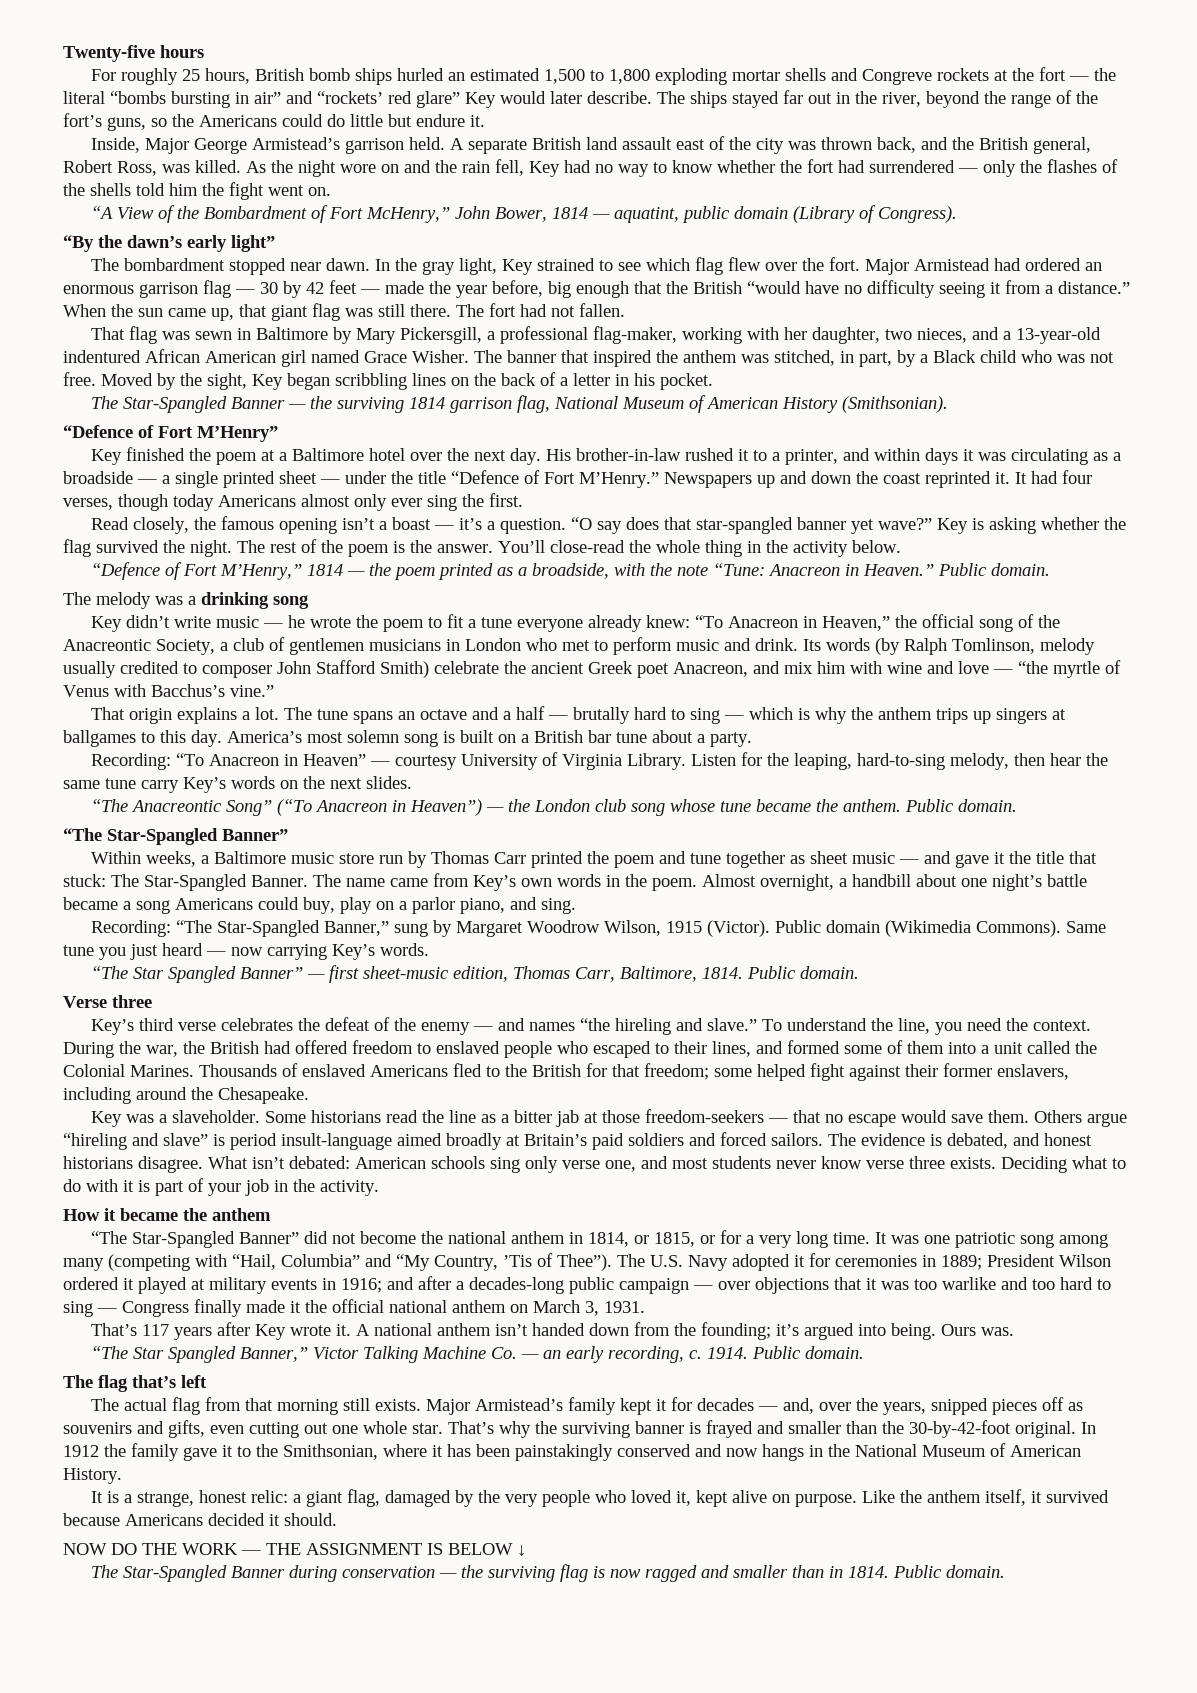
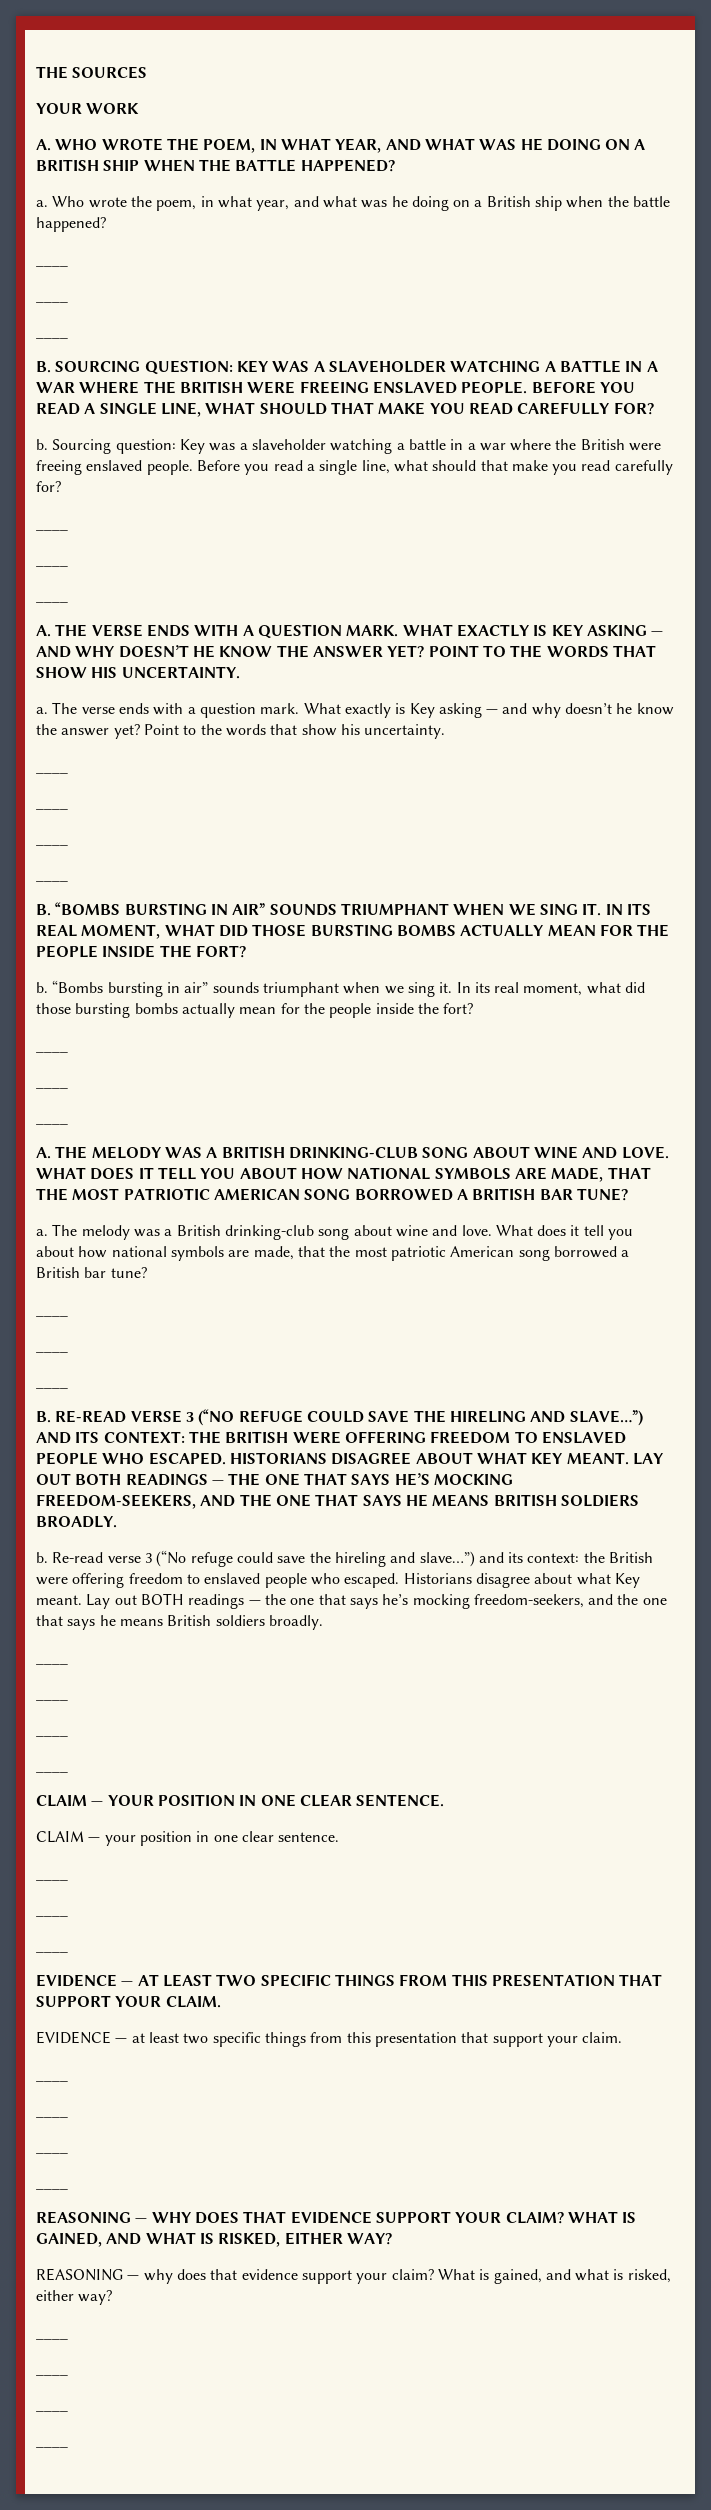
[63,45,204,62] [90,67,1116,85] [63,90,1098,108] [63,113,485,131] [90,136,1091,154] [63,159,1118,177] [63,182,331,200] [90,205,957,223] [63,235,275,252] [90,257,1102,275] [63,280,1130,298] [63,303,625,321] [90,326,1101,344] [63,349,1114,367] [63,372,713,390] [90,395,948,413] [63,425,278,442] [90,447,1121,465] [63,470,1092,488] [63,493,523,511] [90,516,1126,534] [63,539,901,557] [90,562,1050,580] Twenty-five hours // For roughly 25 hours, British bomb ships hurled an estimated 1,500 to 1,800 exploding mortar shells and Congreve rockets at the fort — the literal “bombs bursting in air” and “rockets’ red glare” Key would later describe. The ships stayed far out in the river, beyond the range of the fort’s guns, so the Americans could do little but endure it. // Inside, Major George Armistead’s garrison held. A separate British land assault east of the city was thrown back, and the British general, Robert Ross, was killed. As the night wore on and the rain fell, Key had no way to know whether the fort had surrendered — only the flashes of the shells told him the fight went on. // “A View of the Bombardment of Fort McHenry,” John Bower, 1814 — aquatint, public domain (Library of Congress). // “By the dawn’s early light” // The bombardment stopped near dawn. In the gray light, Key strained to see which flag flew over the fort. Major Armistead had ordered an enormous garrison flag — 30 by 42 feet — made the year before, big enough that the British “would have no difficulty seeing it from a distance.” When the sun came up, that giant flag was still there. The fort had not fallen. // That flag was sewn in Baltimore by Mary Pickersgill, a professional flag-maker, working with her daughter, two nieces, and a 13-year-old indentured African American girl named Grace Wisher. The banner that inspired the anthem was stitched, in part, by a Black child who was not free. Moved by the sight, Key began scribbling lines on the back of a letter in his pocket. // The Star-Spangled Banner — the surviving 1814 garrison flag, National Museum of American History (Smithsonian). // “Defence of Fort M’Henry” // Key finished the poem at a Baltimore hotel over the next day. His brother-in-law rushed it to a printer, and within days it was circulating as a broadside — a single printed sheet — under the title “Defence of Fort M’Henry.” Newspapers up and down the coast reprinted it. It had four verses, though today Americans almost only ever sing the first. // Read closely, the famous opening isn’t a boast — it’s a question. “O say does that star-spangled banner yet wave?” Key is asking whether the flag survived the night. The rest of the poem is the answer. You’ll close-read the whole thing in the activity below. // “Defence of Fort M’Henry,” 1814 — the poem printed as a broadside, with the note “Tune: Anacreon in Heaven.” Public domain. // -> [36,66,148,79] [36,103,140,114] [36,138,646,153] [36,159,395,172] [36,196,671,211] [36,217,106,232] [36,264,68,267] [36,300,68,303] [36,336,68,339] [36,360,658,375] [36,381,635,394] [36,402,654,417] [36,439,662,454] [36,460,673,475] [36,481,61,492] [36,528,68,531] [36,564,68,567] [36,600,68,603] [36,624,664,639] [36,645,656,658] [36,666,240,679] [36,702,674,718] [36,724,446,739] [36,771,68,774] [36,807,68,810] [36,843,68,846] [36,879,68,882] [36,902,651,916] [36,924,670,939] [36,945,246,958] [36,980,646,997] [36,1003,474,1018] [36,1050,68,1053] [36,1086,68,1089] [36,1122,68,1125] [36,1146,669,1159] [36,1167,651,1182] [36,1188,628,1201] [36,1229,48,1236] THE SOURCES // YOUR WORK // A. WHO WROTE THE POEM, IN WHAT YEAR, AND WHAT WAS HE DOING ON A BRITISH SHIP WHEN THE BATTLE HAPPENED? // a. Who wrote the poem, in what year, and what was he doing on a British ship when the battle happened? // ____ // ____ // ____ // B. SOURCING QUESTION: KEY WAS A SLAVEHOLDER WATCHING A BATTLE IN A WAR WHERE THE BRITISH WERE FREEING ENSLAVED PEOPLE. BEFORE YOU READ A SINGLE LINE, WHAT SHOULD THAT MAKE YOU READ CAREFULLY FOR? // b. Sourcing question: Key was a slaveholder watching a battle in a war where the British were freeing enslaved people. Before you read a single line, what should that make you read carefully for? // ____ // ____ // ____ // A. THE VERSE ENDS WITH A QUESTION MARK. WHAT EXACTLY IS KEY ASKING — AND WHY DOESN’T HE KNOW THE ANSWER YET? POINT TO THE WORDS THAT SHOW HIS UNCERTAINTY. // a. The verse ends with a question mark. What exactly is Key asking — and why doesn’t he know the answer yet? Point to the words that show his uncertainty. // ____ // ____ // ____ // ____ // B. “BOMBS BURSTING IN AIR” SOUNDS TRIUMPHANT WHEN WE SING IT. IN ITS REAL MOMENT, WHAT DID THOSE BURSTING BOMBS ACTUALLY MEAN FOR THE PEOPLE INSIDE THE FORT? // b. “Bombs bursting in air” sounds triumphant when we sing it. In its real moment, what did those bursting bombs actually mean for the people inside the fort? // ____ // ____ // ____ // A. THE MELODY WAS A BRITISH DRINKING-CLUB SONG ABOUT WINE AND LOVE. WHAT DOES IT TELL YOU ABOUT HOW NATIONAL SYMBOLS ARE MADE, THAT THE MOST PATRIOTIC AMERICAN SONG BORROWED A BRITISH BAR TUNE? // a.
[201,592,309,609] [90,614,1060,632] [63,637,1095,655] [63,660,1121,678] [63,684,274,697] [90,706,1066,724] [63,730,752,747] [90,752,1108,770] [63,776,412,793] [90,799,1017,816] [63,828,288,845] [90,851,1097,868] [63,873,1087,891] [63,897,576,914] [90,920,1106,937] [63,943,429,960] [90,965,859,983] [63,995,152,1008] [90,1017,1091,1035] [63,1040,348,1058] drinking song // Key didn’t write music — he wrote the poem to fit a tune everyone already knew: “To Anacreon in Heaven,” the official song of the Anacreontic Society, a club of gentlemen musicians in London who met to perform music and drink. Its words (by Ralph Tomlinson, melody usually credited to composer John Stafford Smith) celebrate the ancient Greek poet Anacreon, and mix him with wine and love — “the myrtle of Venus with Bacchus’s vine.” // That origin explains a lot. The tune spans an octave and a half — brutally hard to sing — which is why the anthem trips up singers at ballgames to this day. America’s most solemn song is built on a British bar tune about a party. // Recording: “To Anacreon in Heaven” — courtesy University of Virginia Library. Listen for the leaping, hard-to-sing melody, then hear the same tune carry Key’s words on the next slides. // “The Anacreontic Song” (“To Anacreon in Heaven”) — the London club song whose tune became the anthem. Public domain. // “The Star-Spangled Banner” // Within weeks, a Baltimore music store run by Thomas Carr printed the poem and tune together as sheet music — and gave it the title that stuck: The Star-Spangled Banner. The name came from Key’s own words in the poem. Almost overnight, a handbill about one night’s battle became a song Americans could buy, play on a parlor piano, and sing. // Recording: “The Star-Spangled Banner,” sung by Margaret Woodrow Wilson, 1915 (Victor). Public domain (Wikimedia Commons). Same tune you just heard — now carrying Key’s words. // “The Star Spangled Banner” — first sheet-music edition, Thomas Carr, Baltimore, 1814. Public domain. // Verse three // Key’s third verse celebrates the defeat of the enemy — and names “the hireling and slave.” To understand the line, you need the context. During the war, the British had offered -> [176,1225,634,1240] [36,1246,630,1261] [36,1267,147,1278] [36,1314,68,1317] [36,1350,68,1353] [36,1386,68,1389] [36,1409,643,1426] [36,1431,626,1444] [36,1452,664,1465] [36,1473,513,1486] [36,1494,639,1509] [36,1516,117,1528] [36,1550,654,1567] [36,1573,125,1588] British drinking-club song about wine and love. What does it tell you about how national symbols are made, that the most patriotic American song borrowed a British bar tune? // ____ // ____ // ____ // B. RE-READ VERSE 3 (“NO REFUGE COULD SAVE THE HIRELING AND SLAVE…”) AND ITS CONTEXT: THE BRITISH WERE OFFERING FREEDOM TO ENSLAVED PEOPLE WHO ESCAPED. HISTORIANS DISAGREE ABOUT WHAT KEY MEANT. LAY OUT BOTH READINGS — THE ONE THAT SAYS HE’S MOCKING FREEDOM-SEEKERS, AND THE ONE THAT SAYS HE MEANS BRITISH SOLDIERS BROADLY. // b. Re-read verse 3 (“No refuge could save the hireling and slave…”) and its context: the British were offering
[593,1040,1097,1058] [63,1063,1069,1081] [63,1087,309,1104] [90,1109,1127,1127] [63,1132,1092,1150] [63,1156,1126,1173] [63,1178,379,1196] [63,1208,271,1221] [90,1230,1108,1248] [63,1253,1111,1271] [63,1276,1111,1294] [63,1299,645,1317] [90,1322,1014,1340] [90,1346,864,1363] [63,1375,207,1392] [90,1397,1083,1415] [63,1420,1096,1438] [63,1443,1081,1461] [63,1468,122,1484] [90,1489,1109,1507] [63,1513,337,1526] [63,1543,526,1556] [90,1564,1005,1582] escaped to their lines, and formed some of them into a unit called the Colonial Marines. Thousands of enslaved Americans fled to the British for that freedom; some helped fight against their former enslavers, including around the Chesapeake. // Key was a slaveholder. Some historians read the line as a bitter jab at those freedom-seekers — that no escape would save them. Others argue “hireling and slave” is period insult-language aimed broadly at Britain’s paid soldiers and forced sailors. The evidence is debated, and honest historians disagree. What isn’t debated: American schools sing only verse one, and most students never know verse three exists. Deciding what to do with it is part of your job in the activity. // How it became the anthem // “The Star-Spangled Banner” did not become the national anthem in 1814, or 1815, or for a very long time. It was one patriotic song among many (competing with “Hail, Columbia” and “My Country, ’Tis of Thee”). The U.S. Navy adopted it for ceremonies in 1889; President Wilson ordered it played at military events in 1916; and after a decades-long public campaign — over objections that it was too warlike and too hard to sing — Congress finally made it the official national anthem on March 3, 1931. // That’s 117 years after Key wrote it. A national anthem isn’t handed down from the founding; it’s argued into being. Ours was. // “The Star Spangled Banner,” Victor Talking Machine Co. — an early recording, c. 1914. Public domain. // The flag that’s left // The actual flag from that morning still exists. Major Armistead’s family kept it for decades — and, over the years, snipped pieces off as souvenirs and gifts, even cutting out one whole star. That’s why the surviving banner is frayed and smaller than the 30-by-42-foot original. In 1912 the family gave it to the Smithsonian, where it has been painstakingly conserved and now hangs in the National Museum of American History. // It is a strange, honest relic: a giant flag, damaged by the very people who loved it, kept alive on purpose. Like the anthem itself, it survived because Americans decided it should. // NOW DO THE WORK — THE ASSIGNMENT IS BELOW ↓ // The Star-Spangled Banner during conservation — the surviving flag is now ragged and smaller than in 1814. Public domain. -> [344,1573,640,1588] [36,1593,667,1609] [36,1615,323,1630] [36,1662,68,1665] [36,1698,68,1701] [36,1734,68,1737] [36,1770,68,1773] [36,1794,445,1807] [36,1831,340,1846] [36,1878,68,1881] [36,1914,68,1917] [36,1950,68,1953] [36,1974,663,1987] [36,1995,221,2008] [36,2031,623,2047] [36,2079,68,2082] [36,2115,68,2118] [36,2151,68,2154] [36,2187,68,2190] [36,2211,637,2224] [36,2232,392,2247] [36,2268,671,2284] [36,2290,113,2305] [36,2337,68,2340] [36,2373,68,2376] [36,2409,68,2412] [36,2445,68,2448] escaped. Historians disagree about what Key meant. Lay out BOTH readings — the one that says he’s mocking freedom-seekers, and the one that says he means British soldiers broadly. // ____ // ____ // ____ // ____ // CLAIM — YOUR POSITION IN ONE CLEAR SENTENCE. // CLAIM — your position in one clear sentence. // ____ // ____ // ____ // EVIDENCE — AT LEAST TWO SPECIFIC THINGS FROM THIS PRESENTATION THAT SUPPORT YOUR CLAIM. // EVIDENCE — at least two specific things from this presentation that support your claim. // ____ // ____ // ____ // ____ // REASONING — WHY DOES THAT EVIDENCE SUPPORT YOUR CLAIM? WHAT IS GAINED, AND WHAT IS RISKED, EITHER WAY? // REASONING — why does that evidence support your claim? What is gained, and what is risked, either way? // ____ // ____ // ____ // ____

